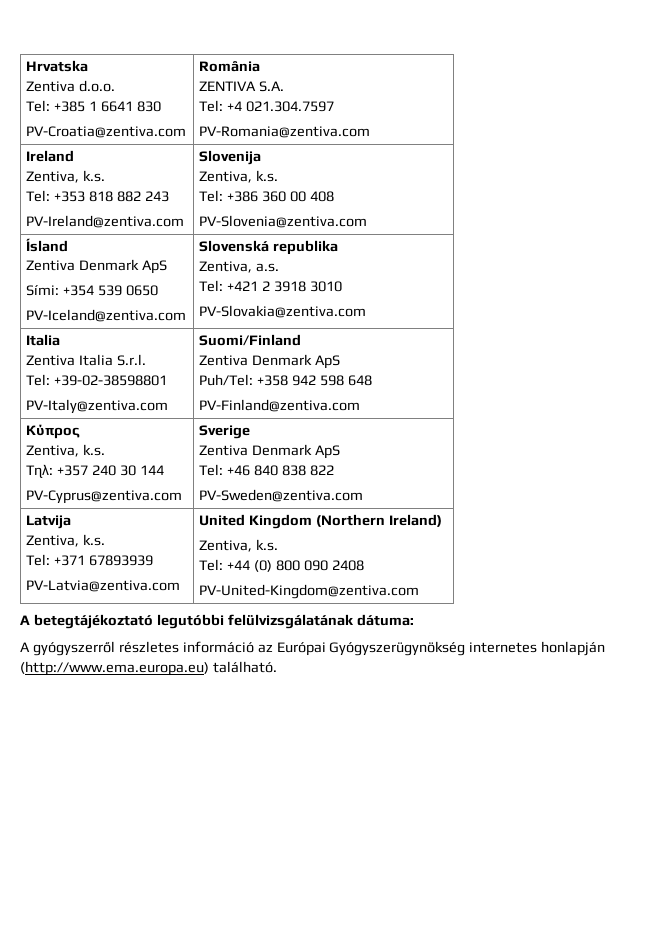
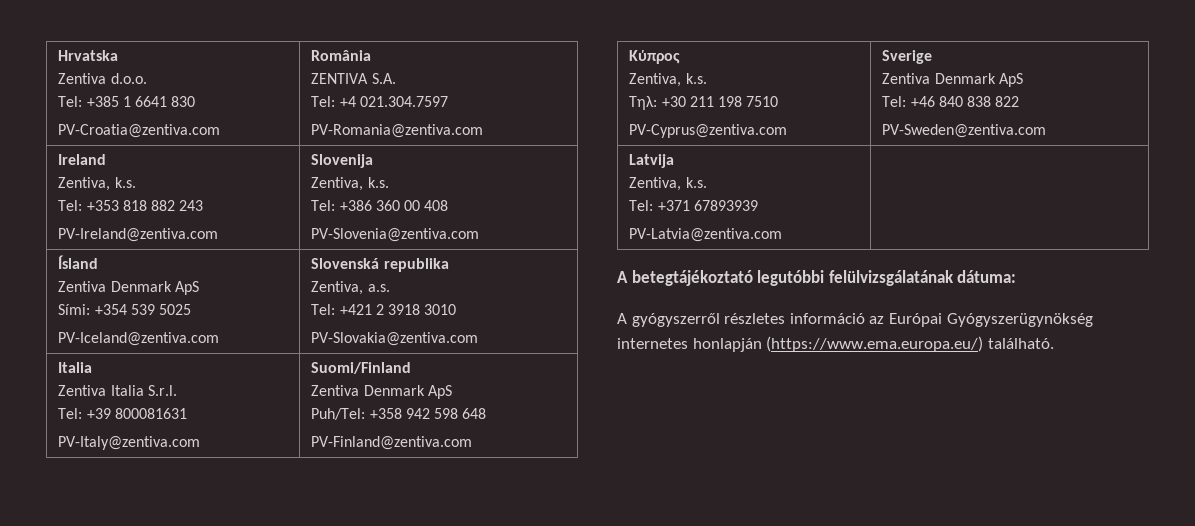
[126,285,159,296] 0650 -> [158,304,191,315] 5025
[54,375,168,386] +39-02-38598801 -> [86,408,187,419] +39 800081631
[57,465,164,476] +357 240 30 144 -> [661,96,779,107] +30 211 198 7510
[199,514,443,529] [199,539,279,552] [199,559,364,572] [199,584,420,599] United Kingdom (Northern Ireland) // Zentiva, k.s. // Tel: +44 (0) 800 090 2408 // PV-United-Kingdom@zentiva.com -> (783, 235) none
[20,661,209,676] (http://www.ema.europa.eu) -> [766,336,984,352] (https://www.ema.europa.eu/)

